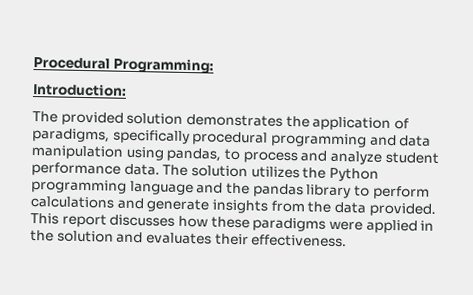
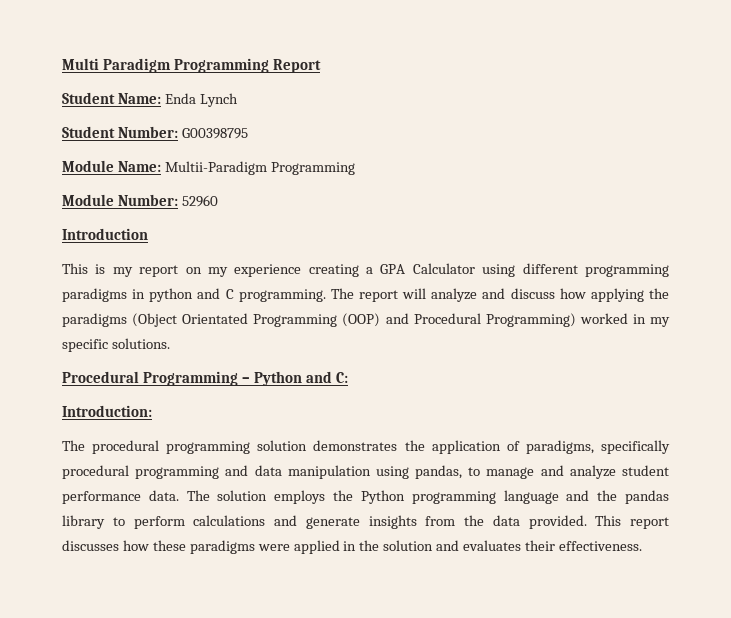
[33,57,214,74] Procedural Programming: -> [62,58,321,73] [62,92,238,107] [62,126,248,139] [62,160,355,175] [62,194,218,207] [62,228,148,240] [62,263,669,277] [62,288,670,302] [62,313,671,327] [62,338,170,352] [62,371,348,386] Multi Paradigm Programming Report // Student Name: Enda Lynch // Student Number: G00398795 // Module Name: Multii-Paradigm Programming // Module Number: 52960 // Introduction // This is my report on my experience creating a GPA Calculator using different programming paradigms in python and C programming. The report will analyze and discuss how applying the paradigms (Object Orientated Programming (OOP) and Procedural Programming) worked in my specific solutions. // Procedural Programming – Python and C:
[60,111,124,126] provided -> [92,440,251,454] procedural programming
[242,151,298,164] process -> [486,467,535,479] manage
[250,166,300,179] utilizes -> [274,490,326,504] employs

